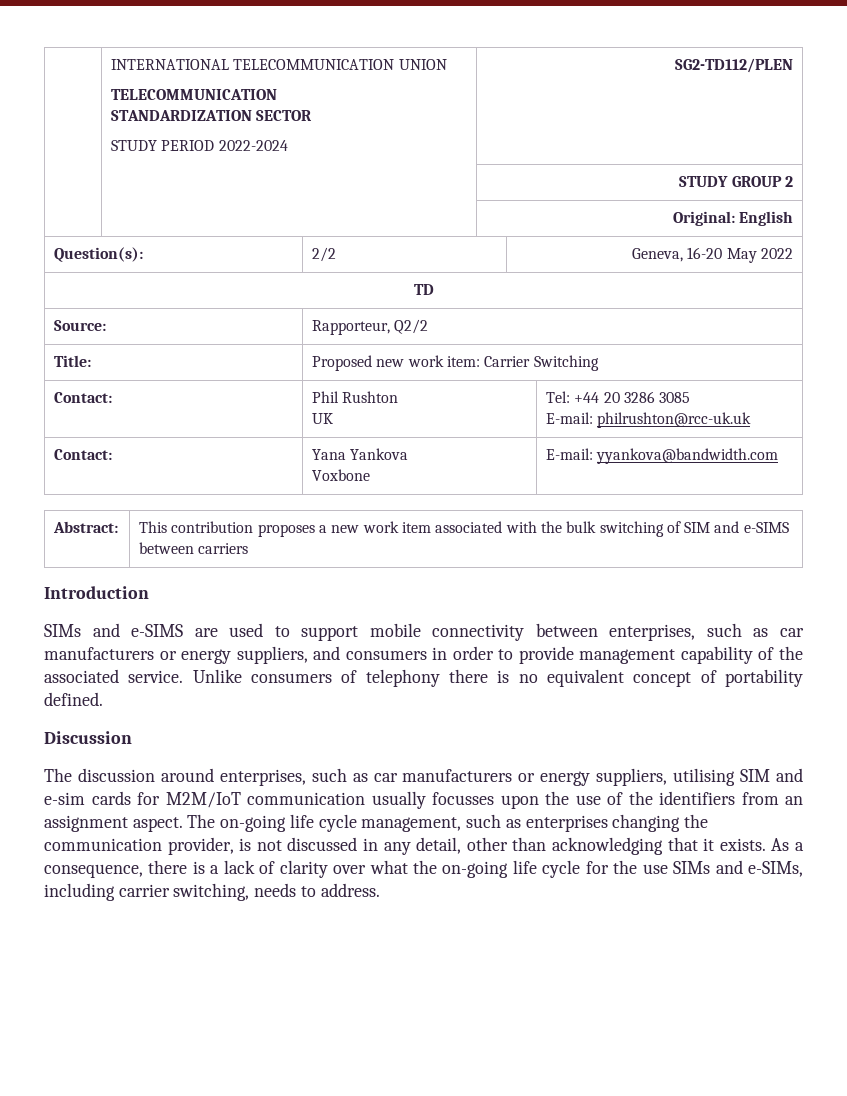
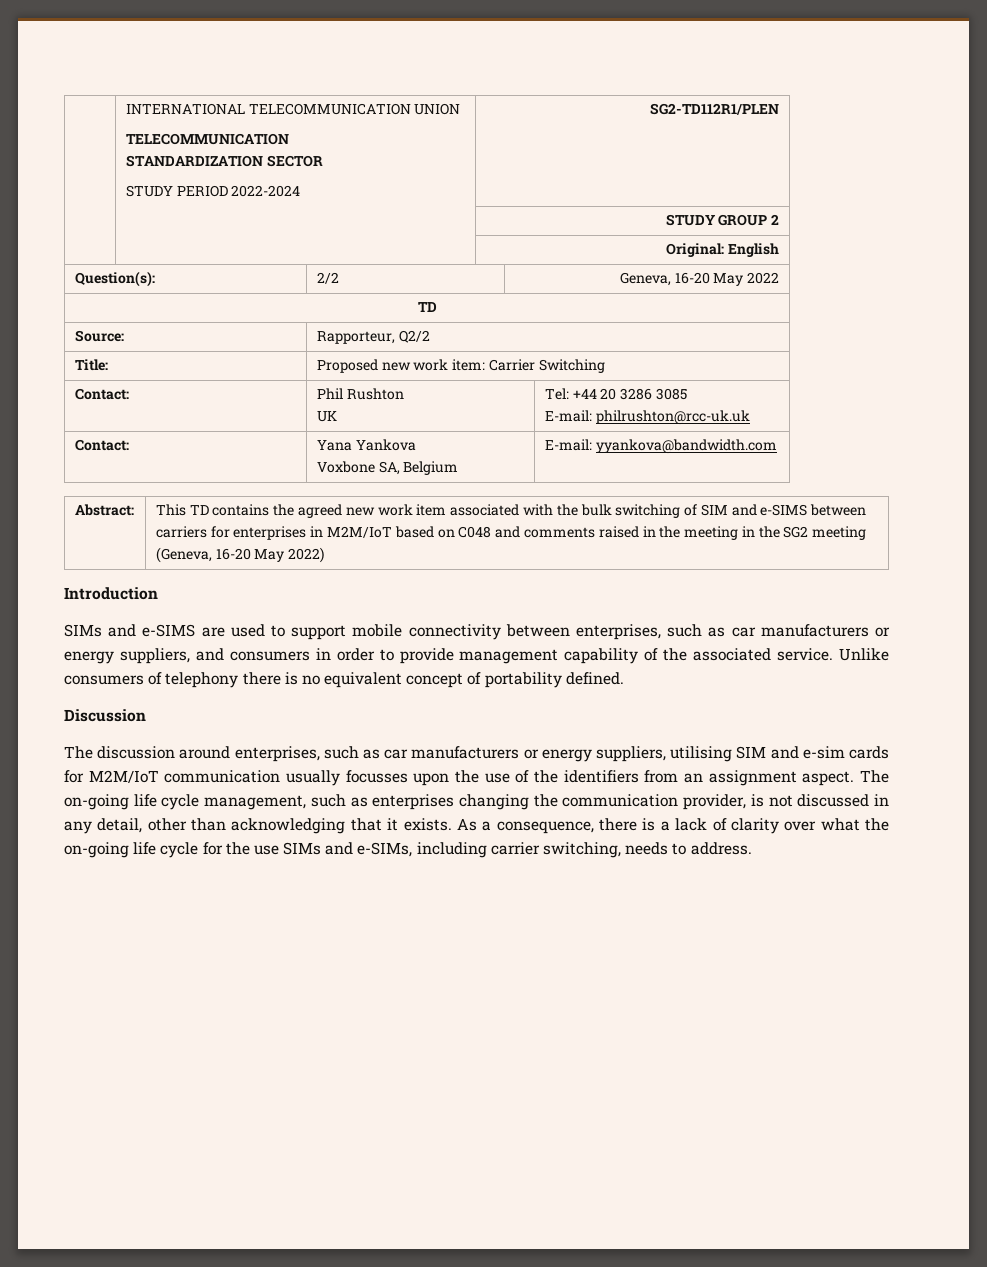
[674,58,793,73] SG2-TD112/PLEN -> [650,103,780,115] SG2-TD112R1/PLEN
(371, 475) none -> [378,461,459,475] SA, Belgium
[171,521,327,537] contribution proposes a -> [189,504,343,518] TD contains the agreed
(249, 548) none -> [210,526,867,540] [155,547,325,563] for enterprises in M2M/IoT based on C048 and comments raised in the meeting in the SG2 meeting (Geneva, 16-20 May 2022)

